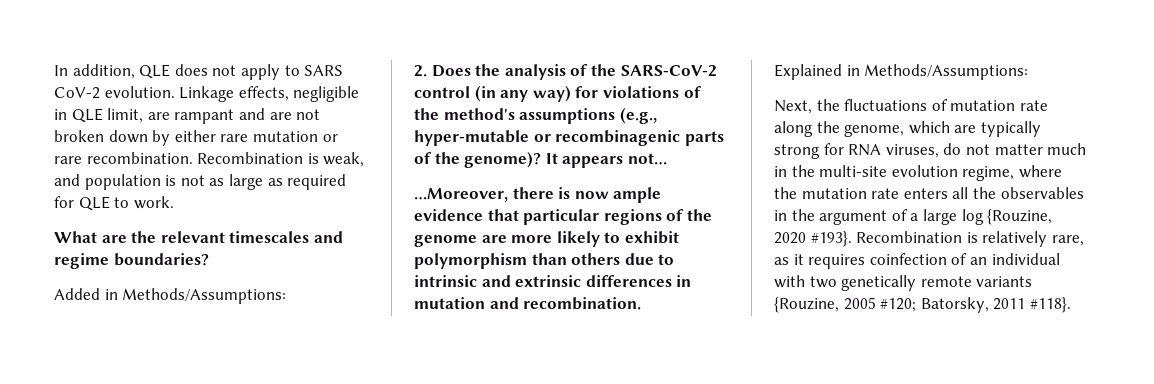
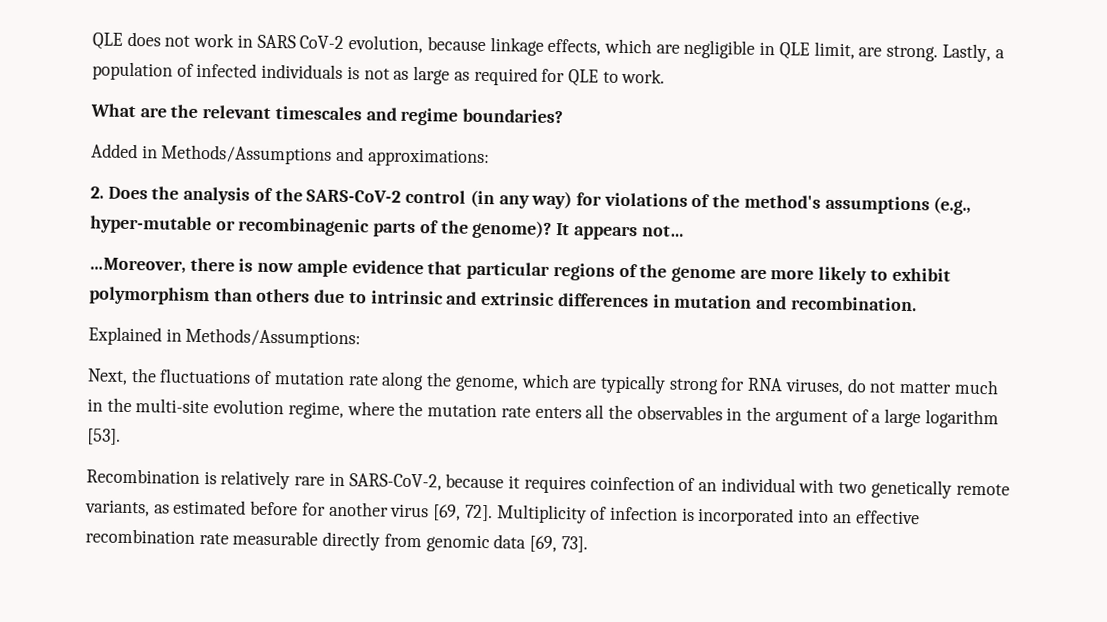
[54,64,135,79] In addition, -> (92, 41) none
[240,64,344,80] [54,86,289,102] apply to SARS CoV-2 evolution. Linkage effects, -> [193,32,680,56] work in SARS CoV-2 evolution, because linkage effects, which are
[174,108,321,124] [54,130,338,146] [54,152,365,167] [54,174,161,190] rampant and are not broken down by either rare mutation or rare recombination. Recombination is weak, and population -> [886,43,1005,63] [92,61,344,81] strong. Lastly, a population of infected individuals
[122,288,287,304] Methods/Assumptions: -> [161,144,490,168] Methods/Assumptions and approximations:
[961,209,1053,225] [774,231,1084,247] [774,257,789,265] log {Rouzine, 2020 #193}. Recombination is relatively rare, as -> [924,409,999,429] [87,428,121,445] [86,468,505,491] logarithm [53]. // Recombination is relatively rare in SARS-CoV-2, because
[976,276,1033,287] [774,297,1071,313] variants {Rouzine, 2005 #120; Batorsky, 2011 #118}. -> [85,499,920,527] [85,528,588,553] variants, as estimated before for another virus [69, 72]. Multiplicity of infection is incorporated into an effective recombination rate measurable directly from genomic data [69, 73].

